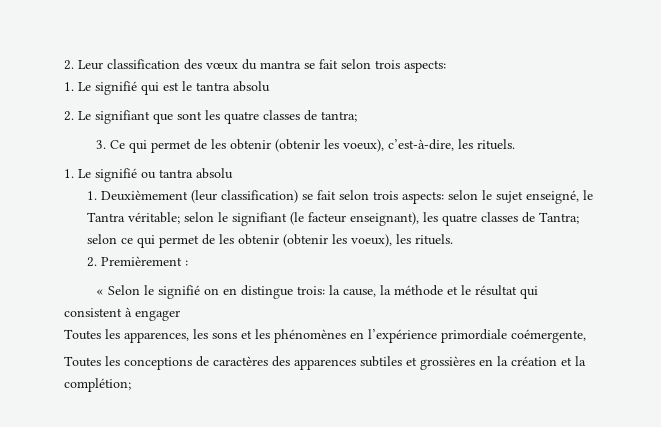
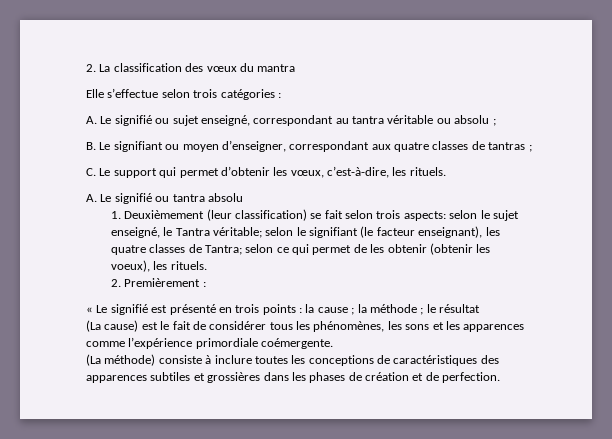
[64,60,103,70] 2. Leur -> [86,64,111,72] 2. La
[304,59,446,73] [64,81,270,95] [64,110,357,124] [96,139,385,153] se fait selon trois aspects: // 1. Le signifié qui est le tantra absolu // 2. Le signifiant que sont les quatre classes de tantra; // 3. Ce qui permet de les obtenir (obtenir les voeux), -> [86,88,281,100] [86,115,496,126] [86,140,532,152] [86,166,324,178] // Elle s’effectue selon trois catégories : // A. Le signifié ou sujet enseigné, correspondant au tantra véritable ou absolu ; // B. Le signifiant ou moyen d’enseigner, correspondant aux quatre classes de tantras ; // C. Le support qui permet d’obtenir les vœux,
[64,169,74,178] 1. -> [86,194,97,202] A.
[108,285,377,299] Selon le signifié on en distingue trois: la cause, -> [96,304,355,315] Le signifié est présenté en trois points : la cause ;
[447,286,459,295] et -> [420,308,424,315] ;
[520,286,539,299] [64,307,180,321] [64,329,586,343] [64,356,101,367] qui consistent à engager // Toutes les apparences, les sons et les phénomènes en l’expérience primordiale coémergente, // Toutes -> [86,320,525,332] [86,337,334,349] [86,354,288,366] // (La cause) est le fait de considérer tous les phénomènes, les sons et les apparences comme l’expérience primordiale coémergente. // (La méthode) consiste à inclure toutes
[213,356,268,366] caractères -> [393,355,478,366] caractéristiques
[479,356,586,366] [64,378,131,392] en la création et la complétion; -> [263,372,501,383] dans les phases de création et de perfection.

